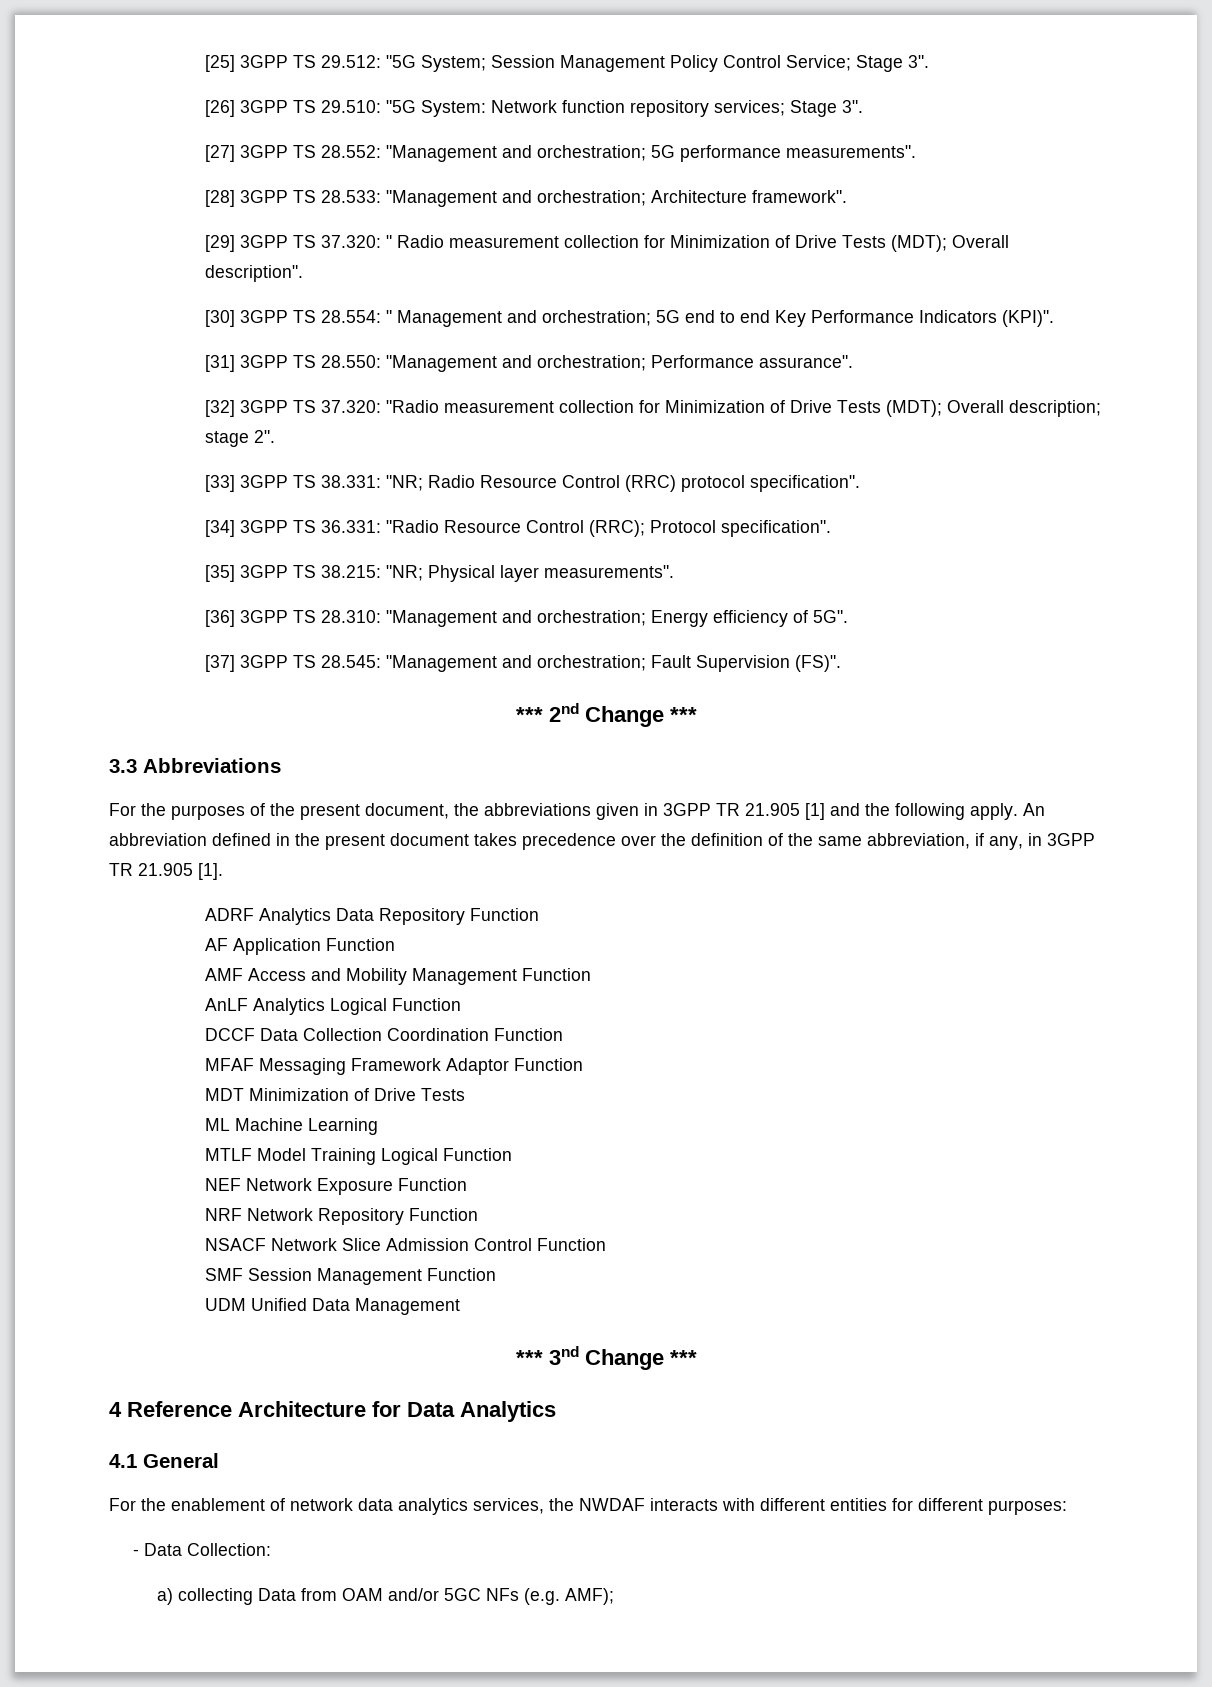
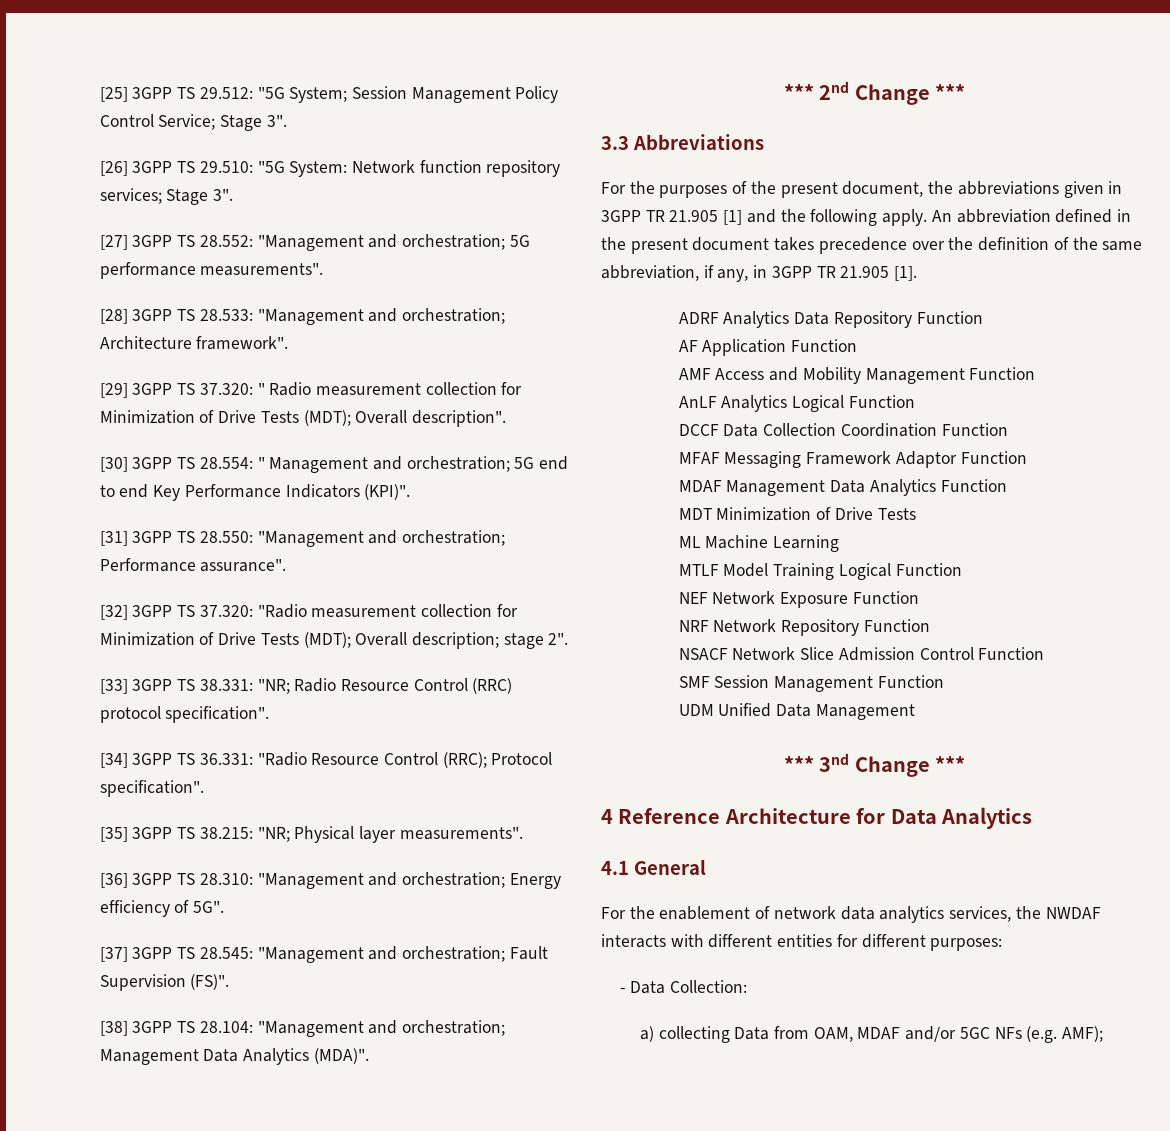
(842, 663) none -> [99,1020,505,1037] [99,1048,369,1065] // [38] 3GPP TS 28.104: "Management and orchestration; Management Data Analytics (MDA)".
(584, 1064) none -> [678,479,1007,496] // MDAF Management Data Analytics Function
[342,1588,384,1601] OAM -> [813,1027,901,1042] OAM, MDAF

